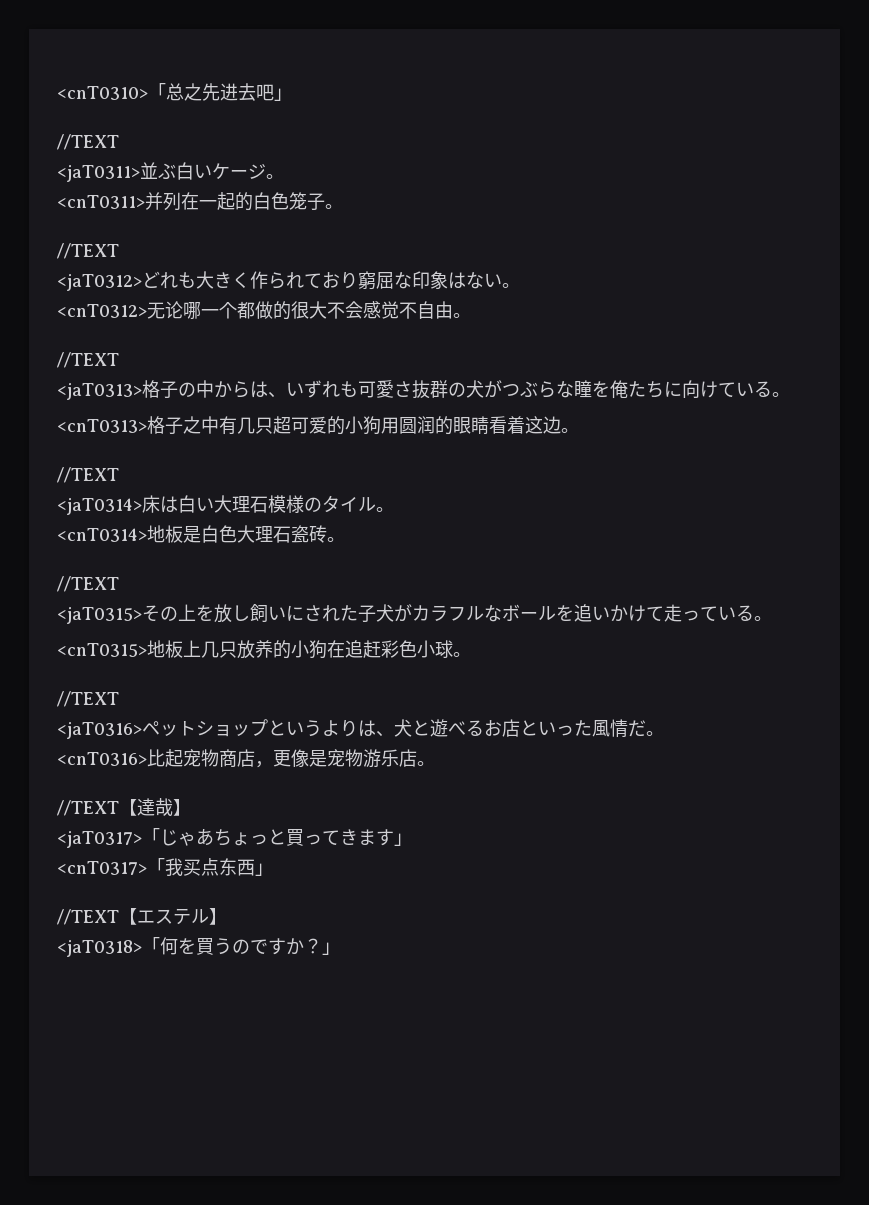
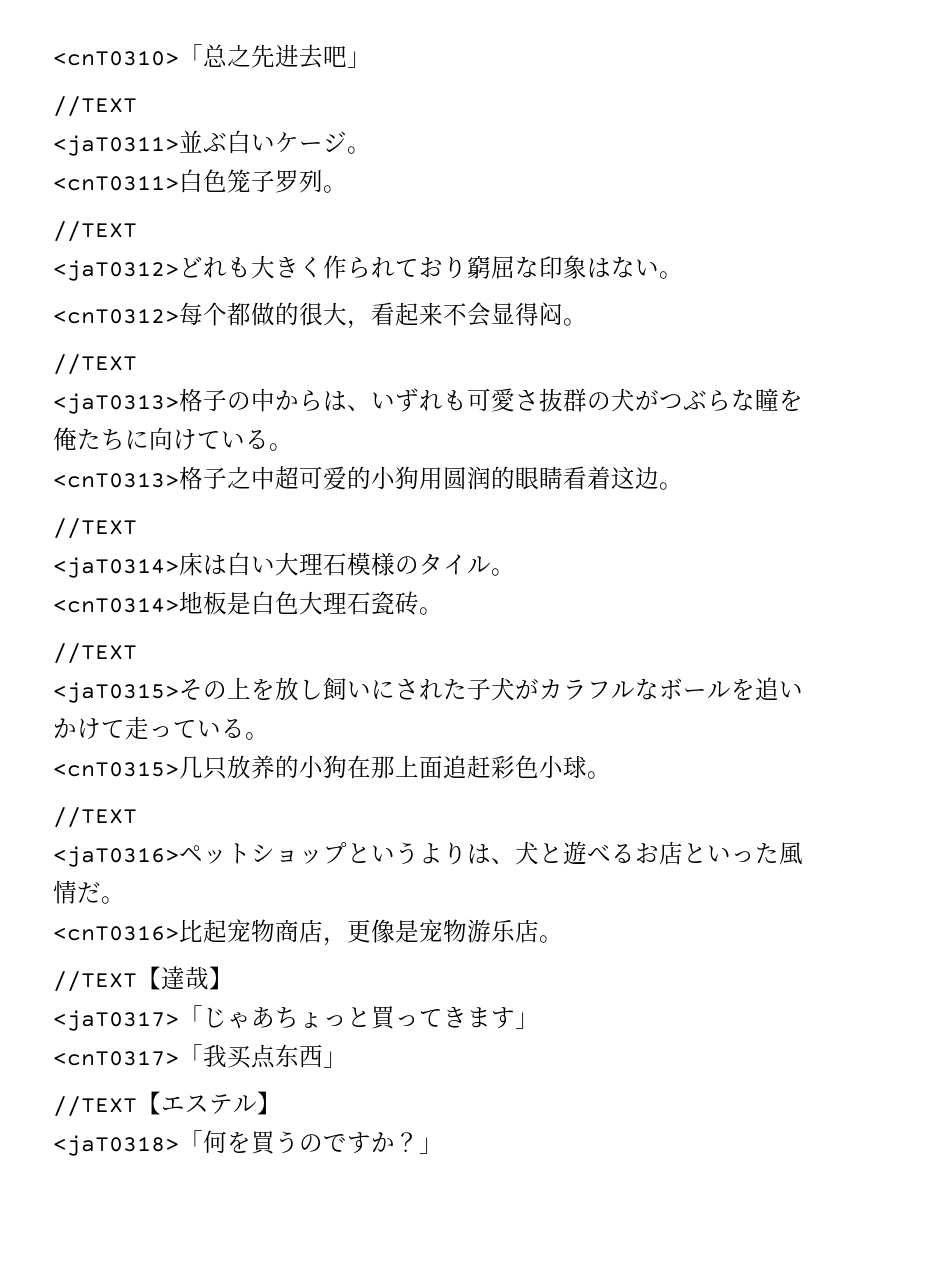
[145,192,253,211] 并列在一起的 -> (179, 183) none
(325, 202) none -> [275,169,323,193] 罗列
[147,301,219,320] 无论哪一 -> [179,302,203,326] 每
[327,301,453,319] 不会感觉不自由 -> [347,302,563,329] ，看起来不会显得闷
[219,416,273,435] 有几只 -> (275, 478) none
[147,640,201,658] 地板上 -> (179, 769) none
(345, 649) none -> [371,755,443,779] 那上面

